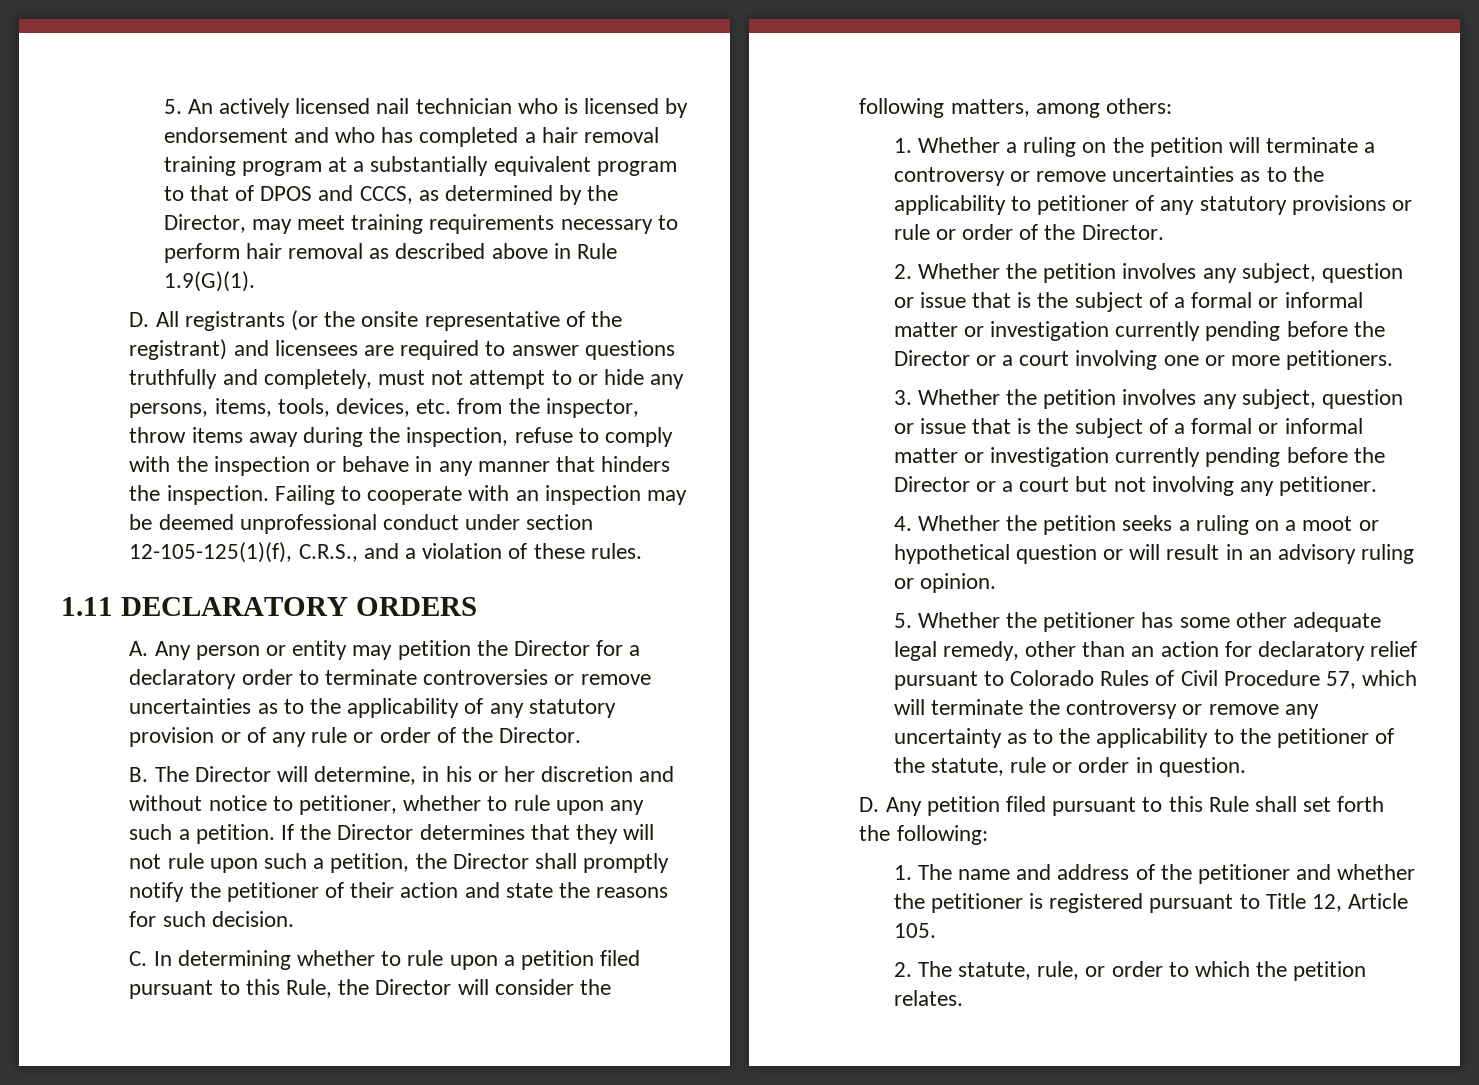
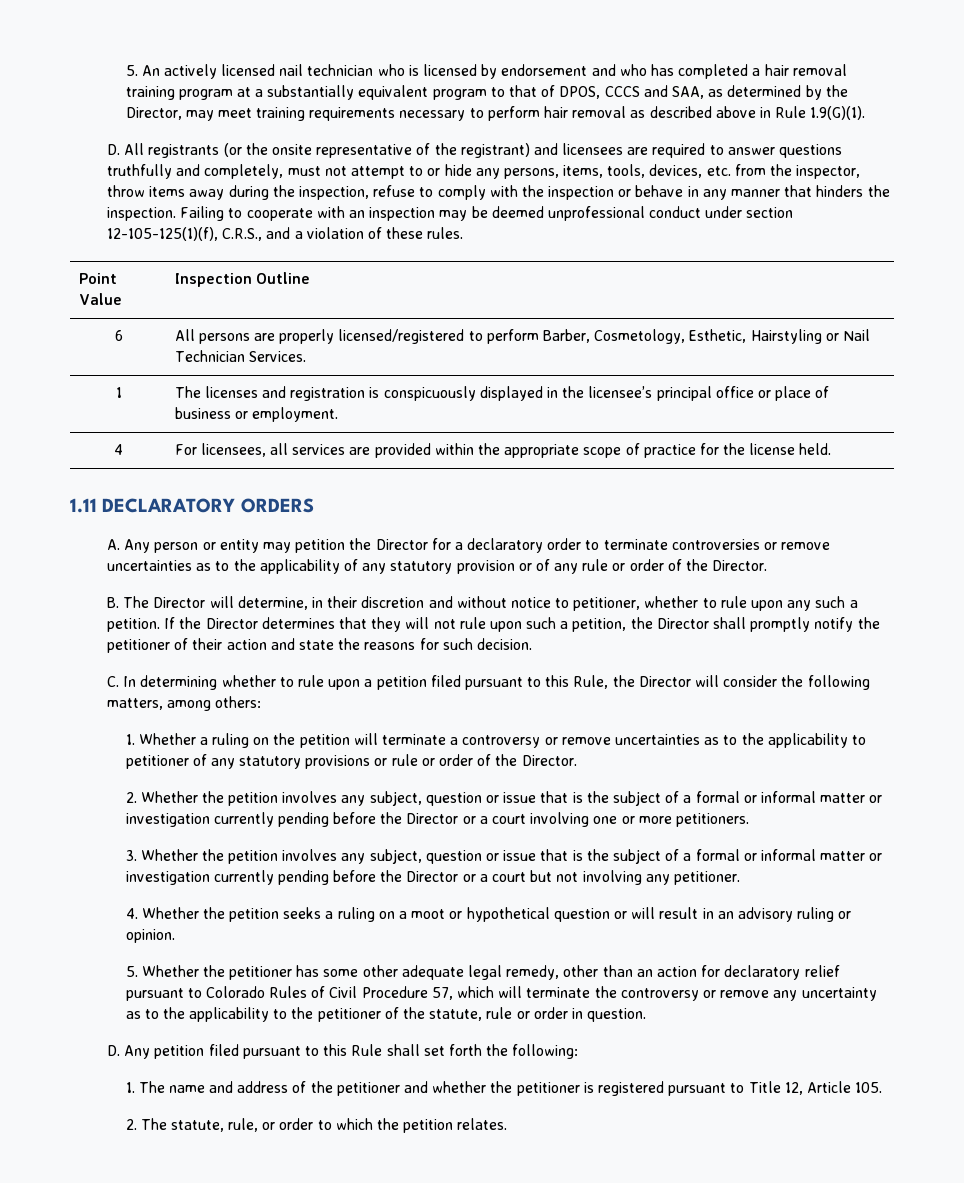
[260,185,413,204] DPOS and CCCS, -> [559,85,704,99] DPOS, CCCS and SAA,
(642, 551) none -> [78,273,117,284] [78,293,122,305] [174,272,310,287] [114,330,123,341] [174,329,870,344] [174,350,306,362] [115,387,122,398] [174,386,830,401] [174,407,339,422] [114,444,123,455] [174,443,832,458] // Point Value | Inspection Outline // 6 | All persons are properly licensed/registered to perform Barber, Cosmetology, Esthetic, Hairstyling or Nail Technician Services. // 1 | The licenses and registration is conspicuously displayed in the licensee’s principal office or place of business or employment. // 4 | For licensees, all services are provided within the appropriate scope of practice for the license held.
[445,766,536,782] his or her -> [327,596,358,608] their

